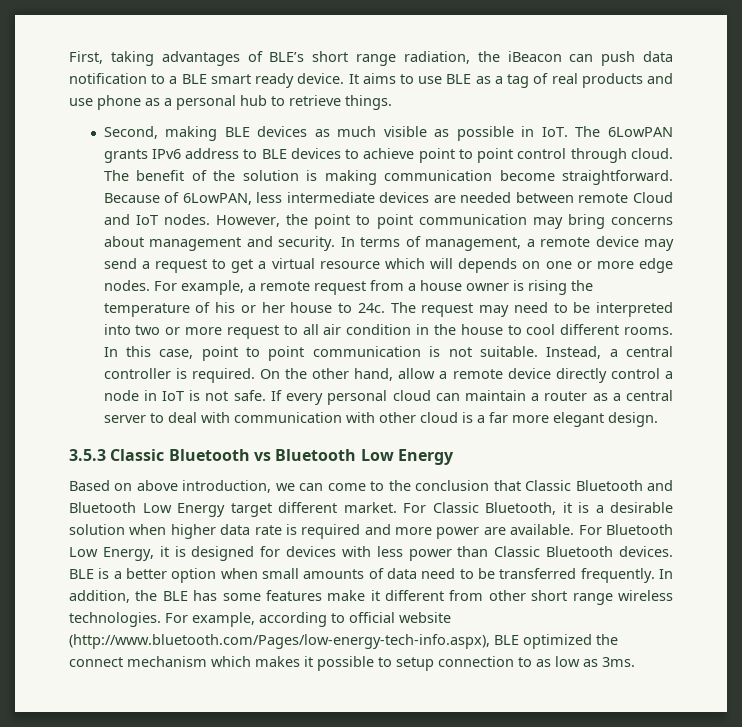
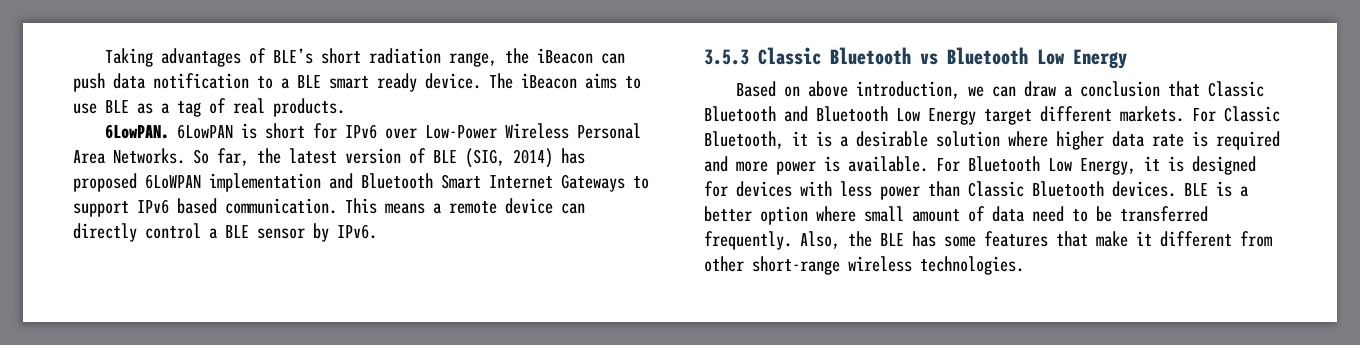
[69,51,154,66] First, taking -> [104,48,153,67] Taking
[356,51,470,66] range radiation, -> [368,48,497,67] radiation range,
[348,74,359,84] It -> [489,73,577,89] The iBeacon
[581,73,673,88] [69,95,392,110] [103,126,674,141] [103,148,674,163] [103,170,673,185] [103,192,674,205] [103,214,673,229] [103,236,675,251] [103,258,674,273] [103,280,593,295] [103,302,673,317] [103,324,673,339] [103,346,673,361] [103,368,673,383] [103,390,673,405] [103,412,658,427] products and use phone as a personal hub to retrieve things. // Second, making BLE devices as much visible as possible in IoT. The 6LowPAN grants IPv6 address to BLE devices to achieve point to point control through cloud. The benefit of the solution is making communication become straightforward. Because of 6LowPAN, less intermediate devices are needed between remote Cloud and IoT nodes. However, the point to point communication may bring concerns about management and security. In terms of management, a remote device may send a request to get a virtual resource which will depends on one or more edge nodes. For example, a remote request from a house owner is rising the temperature of his or her house to 24c. The request may need to be interpreted into two or more request to all air condition in the house to cool different rooms. In this case, point to point communication is not suitable. Instead, a central controller is required. On the other hand, allow a remote device directly control a node in IoT is not safe. If every personal cloud can maintain a router as a central server to deal with communication with other cloud is a far more elegant design. -> [273,98,345,117] [104,123,641,139] [73,148,585,168] [73,173,649,192] [73,198,585,217] [73,223,377,242] products. // 6LowPAN. 6LowPAN is short for IPv6 over Low-Power Wireless Personal Area Networks. So far, the latest version of BLE (SIG, 2014) has proposed 6LoWPAN implementation and Bluetooth Smart Internet Gateways to support IPv6 based communication. This means a remote device can directly control a BLE sensor by IPv6.
[327,480,411,491] come to the -> [1023,81,1072,97] draw a
[343,502,397,513] market. -> [1120,106,1184,122] markets.
[129,524,167,535] when -> [1008,131,1048,147] where
[483,527,506,535] are -> [824,156,840,172] is
[220,568,365,579] when small amounts -> [816,206,960,222] where small amount
[658,569,673,579] [69,590,130,603] In addition, -> [800,231,840,249] Also,
(322, 595) none -> [1056,231,1088,247] that
[531,590,673,605] [69,612,451,627] [69,634,618,649] [69,656,635,671] short range wireless technologies. For example, according to official website (http://www.bluetooth.com/Pages/low-energy-tech-info.aspx), BLE optimized the connect mechanism which makes it possible to setup connection to as low as 3ms. -> [752,256,1024,275] short-range wireless technologies.

